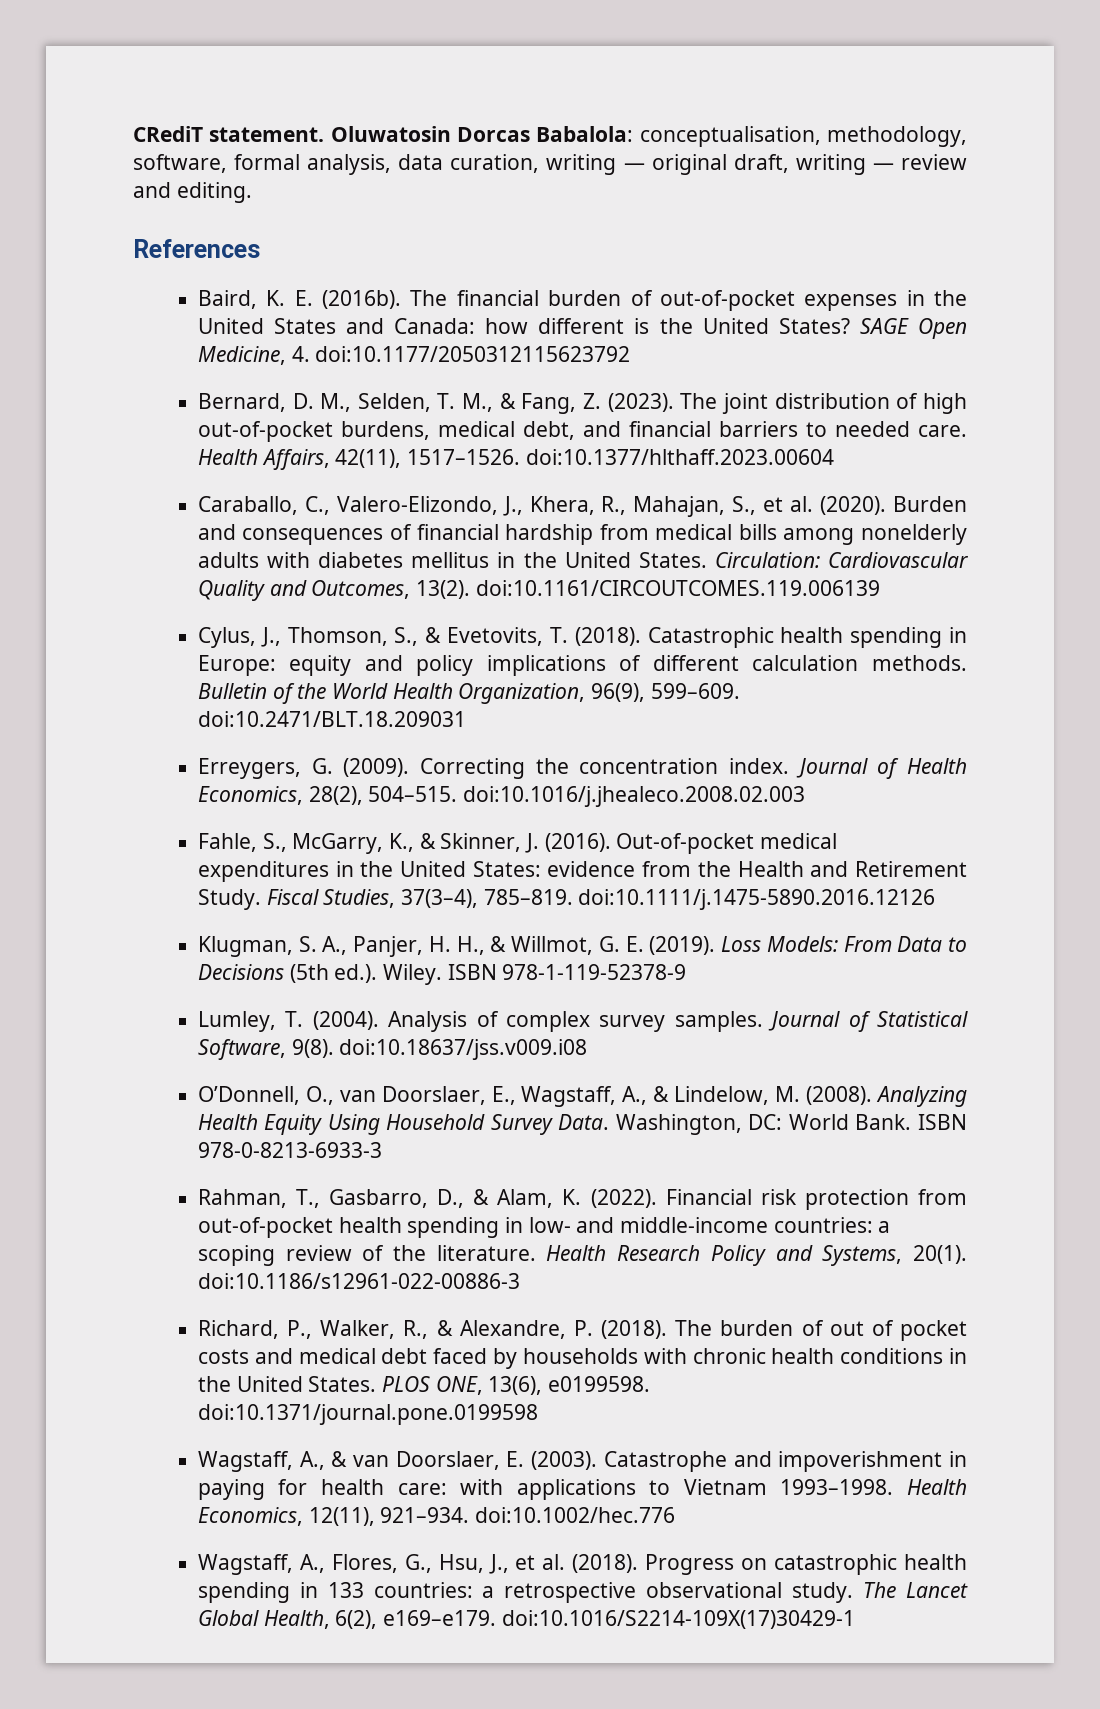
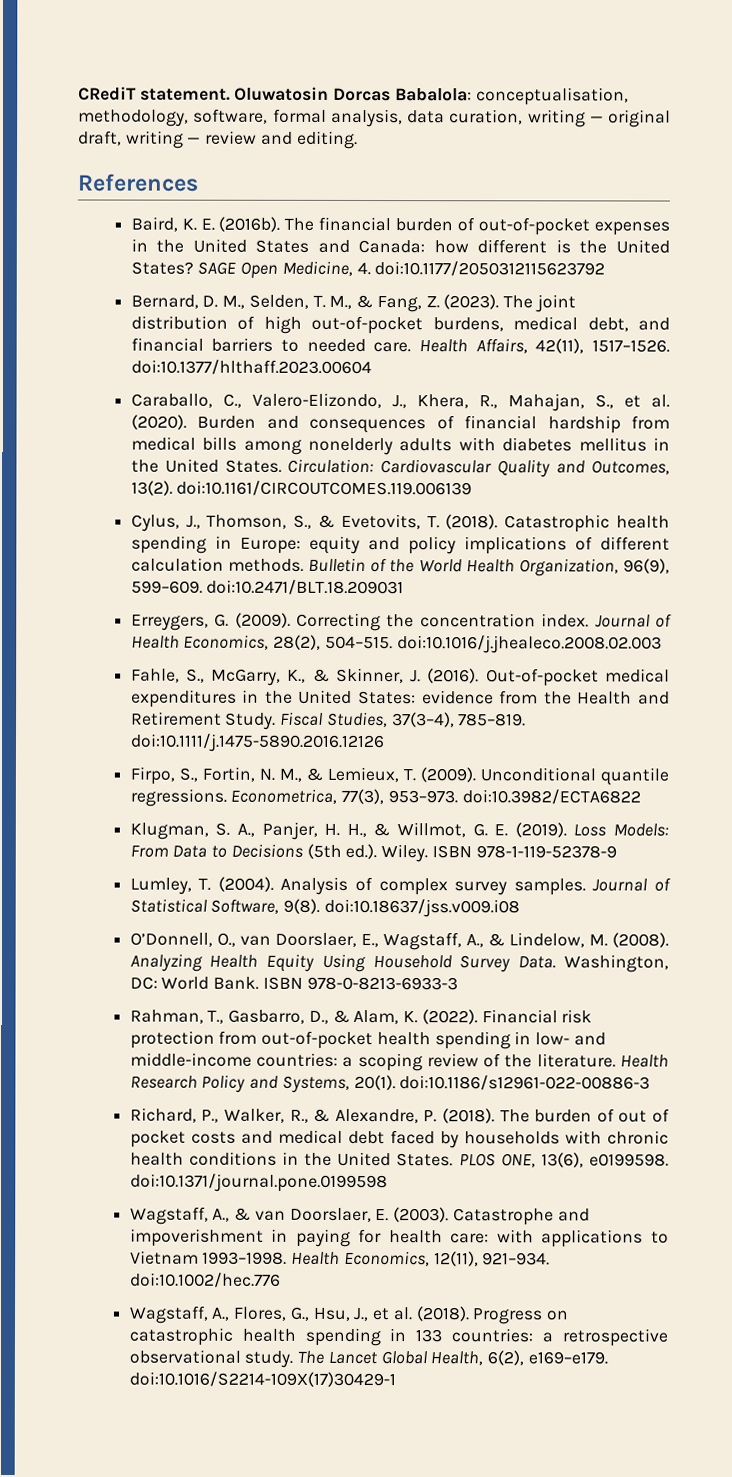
(936, 899) none -> [129,766,669,786] [129,788,641,807] // Firpo, S., Fortin, N. M., & Lemieux, T. (2009). Unconditional quantile regressions. Econometrica, 77(3), 953–973. doi:10.3982/ECTA6822

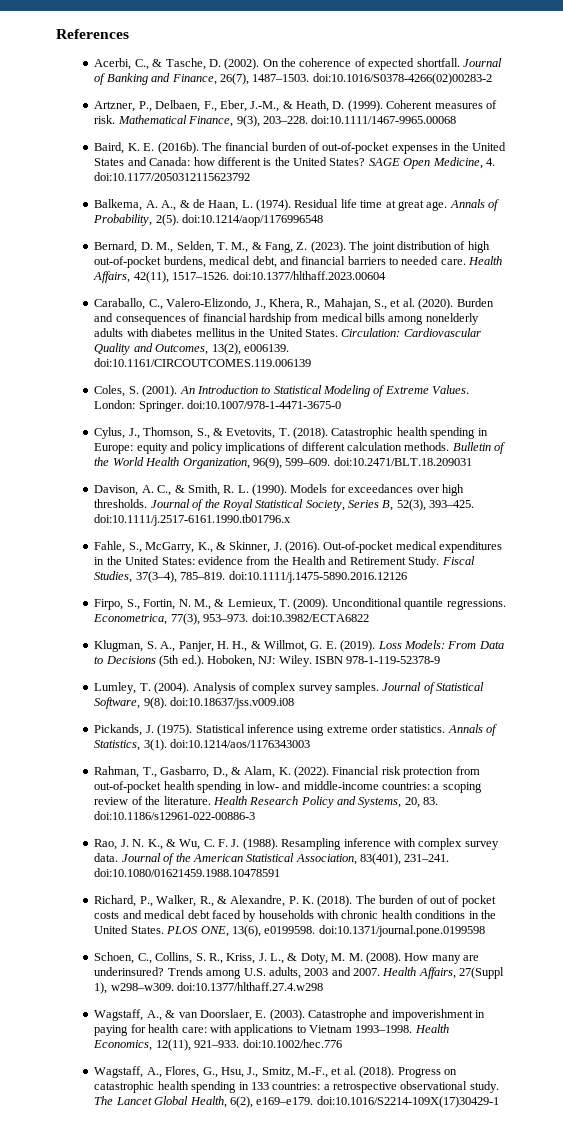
[78,86,629,106] [78,108,671,128] [78,130,358,149] [77,173,198,192] CRediT statement. Oluwatosin Dorcas Babalola: conceptualisation, methodology, software, formal analysis, data curation, writing — original draft, writing — review and editing. // References -> [56,29,129,39] [94,58,502,70] [94,73,492,85] [94,100,497,112] [94,115,457,127] References // Acerbi, C., & Tasche, D. (2002). On the coherence of expected shortfall. Journal of Banking and Finance, 26(7), 1487–1503. doi:10.1016/S0378-4266(02)00283-2 // Artzner, P., Delbaen, F., Eber, J.-M., & Heath, D. (1999). Coherent measures of risk. Mathematical Finance, 9(3), 203–228. doi:10.1111/1467-9965.00068
(606, 269) none -> [94,199,499,211] [93,214,324,226] // Balkema, A. A., & de Haan, L. (1974). Residual life time at great age. Annals of Probability, 2(5). doi:10.1214/aop/1176996548
[130,480,173,496] 13(2). -> [211,343,289,355] 13(2), e006139.
(473, 488) none -> [94,385,470,397] [94,400,342,412] // Coles, S. (2001). An Introduction to Statistical Modeling of Extreme Values. London: Springer. doi:10.1007/978-1-4471-3675-0
[130,612,672,632] [130,634,662,654] Erreygers, G. (2009). Correcting the concentration index. Journal of Health Economics, 28(2), 504–515. doi:10.1016/j.jhealeco.2008.02.003 -> [94,484,464,496] [94,499,475,511] [94,514,292,526] Davison, A. C., & Smith, R. L. (1990). Models for exceedances over high thresholds. Journal of the Royal Statistical Society, Series B, 52(3), 393–425. doi:10.1111/j.2517-6161.1990.tb01796.x
(378, 851) none -> [206,655,276,667] Hoboken, NJ:
[129,932,669,951] [129,953,669,973] [129,976,458,991] O’Donnell, O., van Doorslaer, E., Wagstaff, A., & Lindelow, M. (2008). Analyzing Health Equity Using Household Survey Data. Washington, DC: World Bank. ISBN 978-0-8213-6933-3 -> [94,724,498,736] [94,739,311,751] Pickands, J. (1975). Statistical inference using extreme order statistics. Annals of Statistics, 3(1). doi:10.1214/aos/1176343003
[353,1074,396,1091] 20(1). -> [404,797,439,808] 20, 83.
(651, 1083) none -> [94,838,499,850] [94,853,450,865] [94,868,281,877] // Rao, J. N. K., & Wu, C. F. J. (1988). Resampling inference with complex survey data. Journal of the American Statistical Association, 83(401), 231–241. doi:10.1080/01621459.1988.10478591
(438, 1116) none -> [301,896,314,904] K.
(388, 1183) none -> [94,952,479,964] [94,967,505,979] [94,982,324,994] // Schoen, C., Collins, S. R., Kriss, J. L., & Doty, M. M. (2008). How many are underinsured? Trends among U.S. adults, 2003 and 2007. Health Affairs, 27(Suppl 1), w298–w309. doi:10.1377/hlthaff.27.4.w298
[482,1252,551,1266] 921–934. -> [194,1040,240,1048] 921–933.
(370, 1314) none -> [261,1067,328,1078] Smitz, M.-F.,

